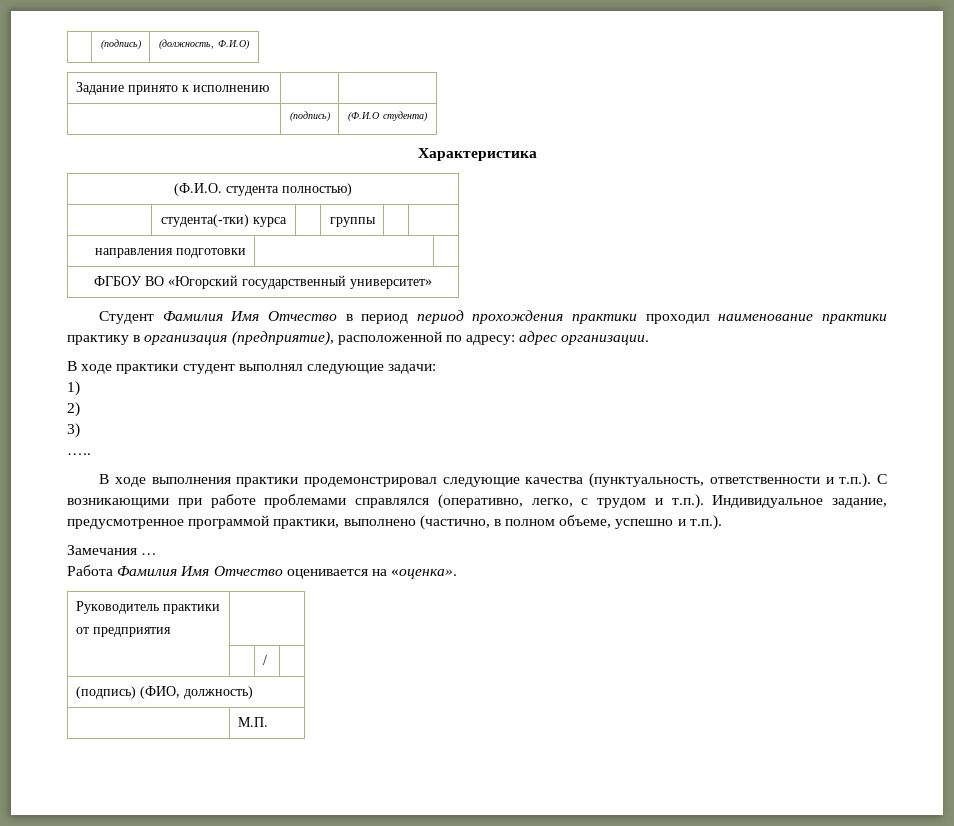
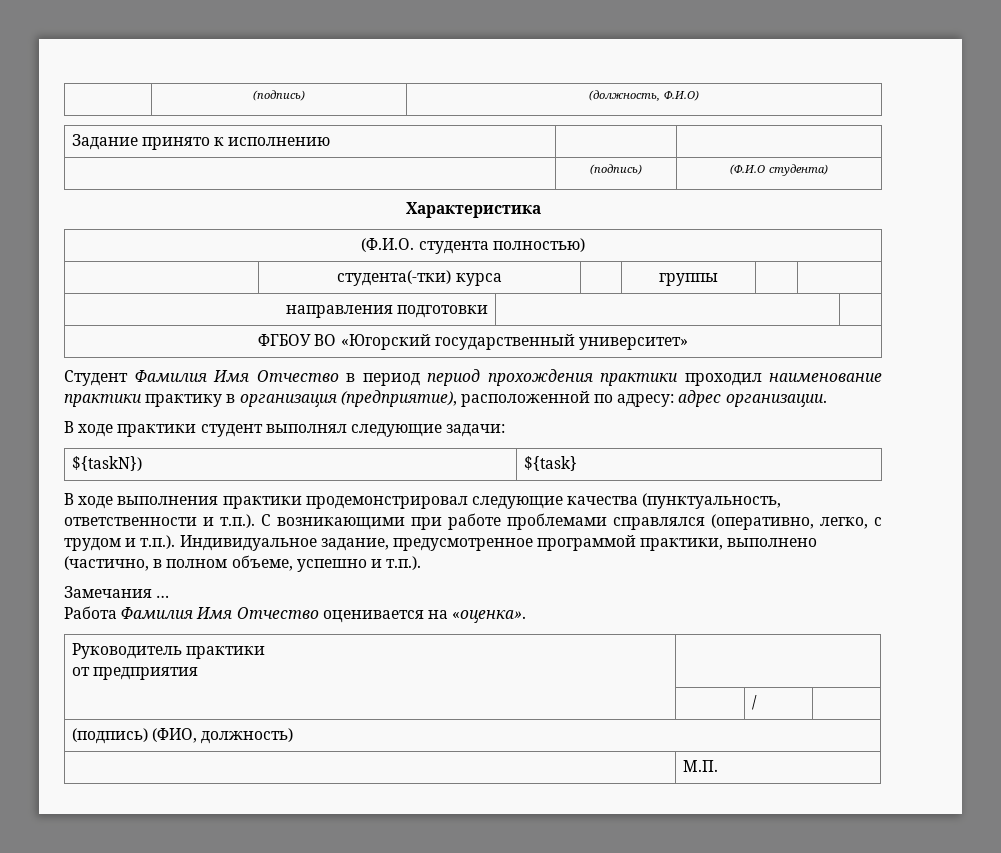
[67,381,80,396] [67,402,80,417] [67,423,80,438] [67,453,91,455] // 1) // 2) // 3) // ….. -> [71,456,142,471] [523,456,577,471] // ${taskN}) | ${task}

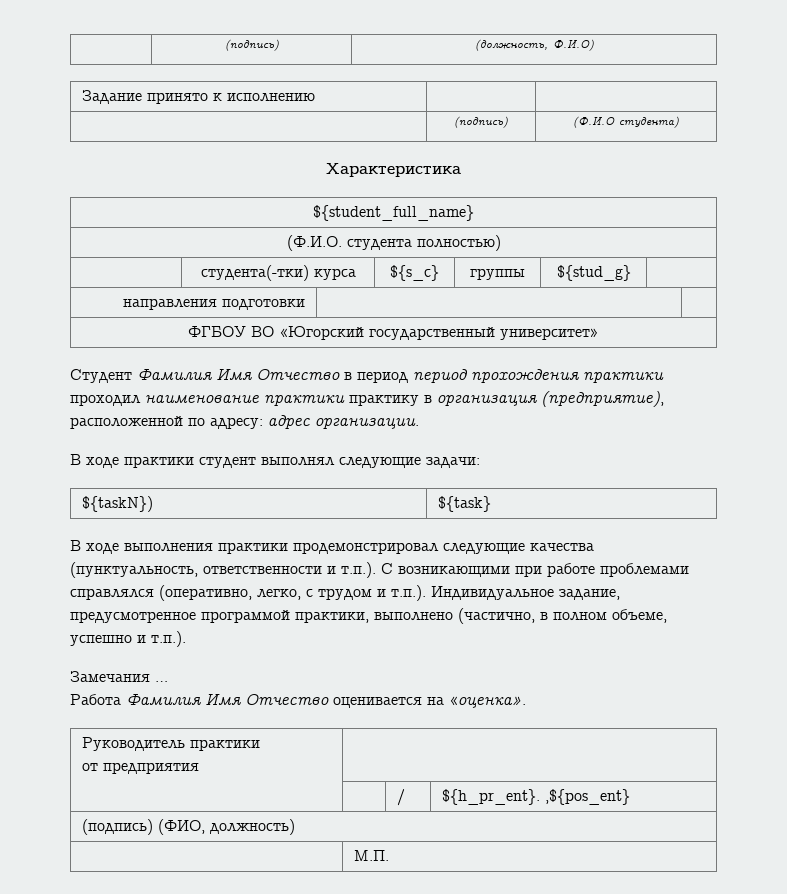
(541, 210) none -> [313,205,474,221] // ${student_full_name}
(502, 279) none -> [390,265,439,281] ${s_c}
(718, 279) none -> [556,265,631,281] ${stud_g}
(757, 702) none -> [442,789,631,805] ${h_pr_ent}. ,${pos_ent}

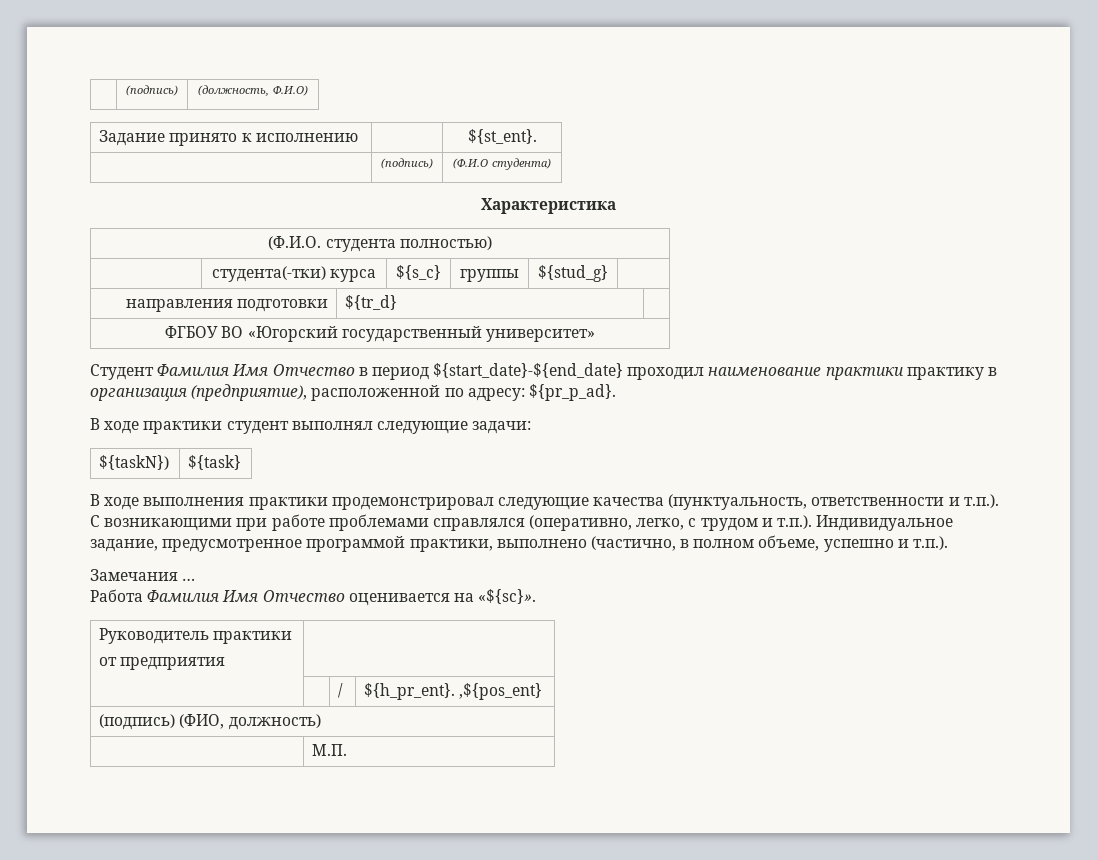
(316, 97) none -> [467,129,537,144] ${st_ent}.
[313,205,474,221] // ${student_full_name} -> (616, 206) none
(305, 304) none -> [345,295,398,310] ${tr_d}
[413,369,664,383] период прохождения практики -> [433,363,624,378] ${start_date}-${end_date}
[268,415,419,429] адрес организации. -> [528,384,616,401] ${pr_p_ad}.
[449,696,526,708] «оценка». -> [478,589,537,604] «${sc}».

